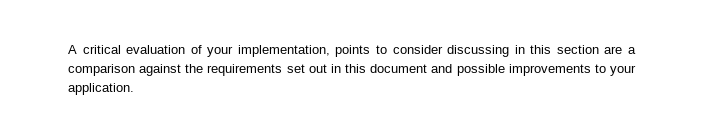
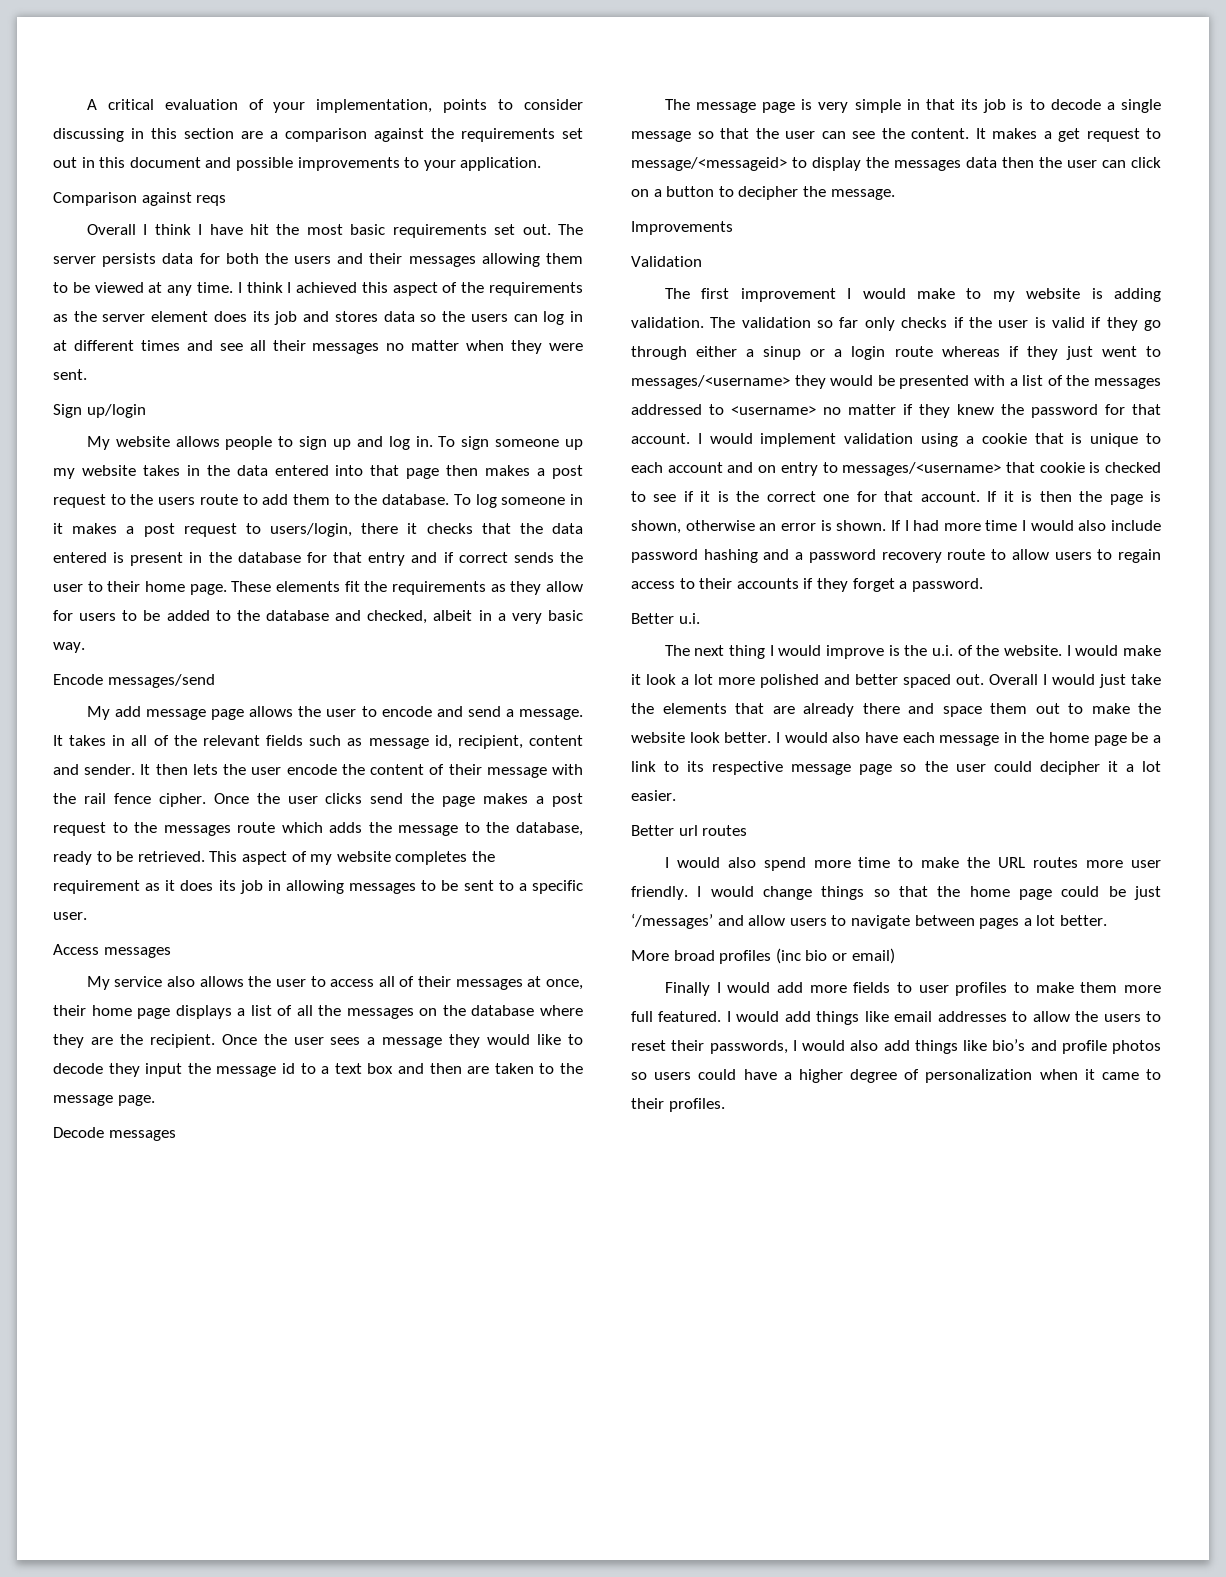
(134, 89) none -> [53,192,227,206] [86,224,583,238] [53,253,583,267] [53,282,583,296] [53,311,583,325] [53,340,583,354] [53,369,87,380] [53,404,146,418] [86,436,584,450] [53,465,583,479] [53,494,583,508] [53,523,583,537] [53,552,583,566] [53,581,584,595] [53,610,583,624] [53,642,85,653] [53,674,215,688] [86,706,583,720] [53,735,583,749] [53,764,583,778] [53,793,583,807] [53,822,583,836] [53,851,495,865] [53,880,584,894] [53,912,87,920] [53,944,171,958] [86,976,584,990] [53,1005,583,1019] [53,1034,583,1048] [53,1063,584,1077] [53,1095,155,1106] [53,1127,176,1141] [664,99,1161,113] [631,128,1161,142] [631,157,1161,171] [631,186,895,200] [631,221,733,235] [631,256,702,267] [664,288,1161,302] [631,317,1161,331] [631,346,1161,360] [631,375,1161,389] [631,404,1161,418] [631,433,1161,447] [631,462,1161,476] [631,491,1162,505] [631,520,1162,534] [631,549,1161,563] [631,578,983,592] [631,613,700,624] [664,645,1161,659] [631,674,1161,688] [631,703,1161,717] [631,732,1161,746] [631,761,1161,775] [631,790,676,801] [631,825,748,836] [664,857,1161,871] [631,886,1161,900] [631,913,1107,929] [631,948,895,964] [664,982,1161,996] [631,1011,1161,1025] [631,1039,1161,1054] [631,1069,1161,1083] [631,1098,725,1112] // Comparison against reqs // Overall I think I have hit the most basic requirements set out. The server persists data for both the users and their messages allowing them to be viewed at any time. I think I achieved this aspect of the requirements as the server element does its job and stores data so the users can log in at different times and see all their messages no matter when they were sent. // Sign up/login // My website allows people to sign up and log in. To sign someone up my website takes in the data entered into that page then makes a post request to the users route to add them to the database. To log someone in it makes a post request to users/login, there it checks that the data entered is present in the database for that entry and if correct sends the user to their home page. These elements fit the requirements as they allow for users to be added to the database and checked, albeit in a very basic way. // Encode messages/send // My add message page allows the user to encode and send a message. It takes in all of the relevant fields such as message id, recipient, content and sender. It then lets the user encode the content of their message with the rail fence cipher. Once the user clicks send the page makes a post request to the messages route which adds the message to the database, ready to be retrieved. This aspect of my website completes the requirement as it does its job in allowing messages to be sent to a specific user. // Access messages // My service also allows the user to access all of their messages at once, their home page displays a list of all the messages on the database where they are the recipient. Once the user sees a message they would like to decode they input the message id to a text box and then are taken to the message page. // Decode messages // The message page is very simple in that its job is to decode a single message so that the user can see the content. It makes a get request to message/<messageid> to display the messages data then the user can click on a button to decipher the message. // Improvements // Validation // The first improvement I would make to my website is adding validation. The validation so far only checks if the user is valid if they go through either a sinup or a login route whereas if they just went to messages/<username> they would be presented with a list of the messages addressed to <username> no matter if they knew the password for that account. I would implement validation using a cookie that is unique to each account and on entry to messages/<username> that cookie is checked to see if it is the correct one for that account. If it is then the page is shown, otherwise an error is shown. If I had more time I would also include password hashing and a password recovery route to allow users to regain access to their accounts if they forget a password. // Better u.i. // The next thing I would improve is the u.i. of the website. I would make it look a lot more polished and better spaced out. Overall I would just take the elements that are already there and space them out to make the website look better. I would also have each message in the home page be a link to its respective message page so the user could decipher it a lot easier. // Better url routes // I would also spend more time to make the URL routes more user friendly. I would change things so that the home page could be just ‘/messages’ and allow users to navigate between pages a lot better. // More broad profiles (inc bio or email) // Finally I would add more fields to user profiles to make them more full featured. I would add things like email addresses to allow the users to reset their passwords, I would also add things like bio’s and profile photos so users could have a higher degree of personalization when it came to their profiles.

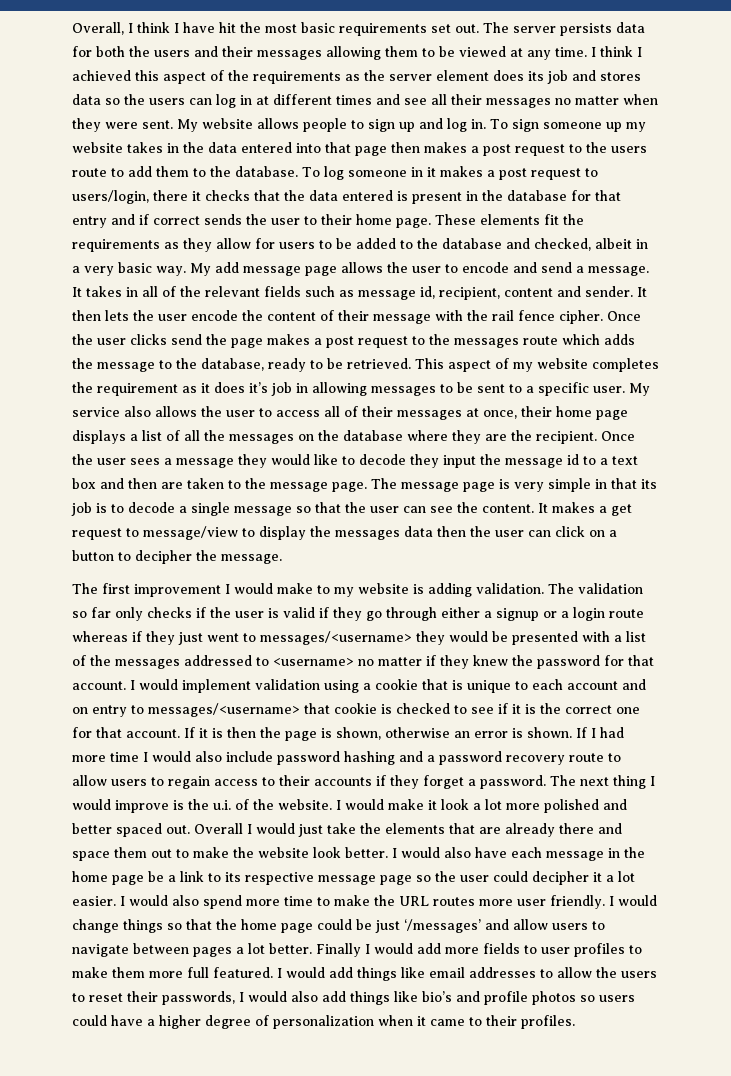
[86,99,583,113] [53,128,583,142] [53,157,542,171] [53,192,227,206] [86,224,136,235] A critical evaluation of your implementation, points to consider discussing in this section are a comparison against the requirements set out in this document and possible improvements to your application. // Comparison against reqs // Overall -> [72,22,124,35] Overall,
[53,404,146,418] // Sign up/login // -> (173, 124) none
[53,674,215,688] // Encode messages/send // -> (186, 271) none
[218,880,236,891] its -> [249,382,268,393] it’s
[53,944,171,958] // Access messages // -> (625, 389) none
[53,1127,176,1141] // Decode messages // -> (367, 487) none
[631,157,787,171] message/<messageid> -> [143,526,238,540] message/view
[631,221,733,235] [631,256,702,267] // Improvements // Validation -> (282, 559) none
[763,346,802,360] sinup -> [496,608,539,621] signup
[631,613,700,624] // Better u.i. // -> (546, 782) none
[631,825,748,836] // Better url routes // -> (116, 901) none
[631,948,895,964] // More broad profiles (inc bio or email) // -> (312, 948) none

